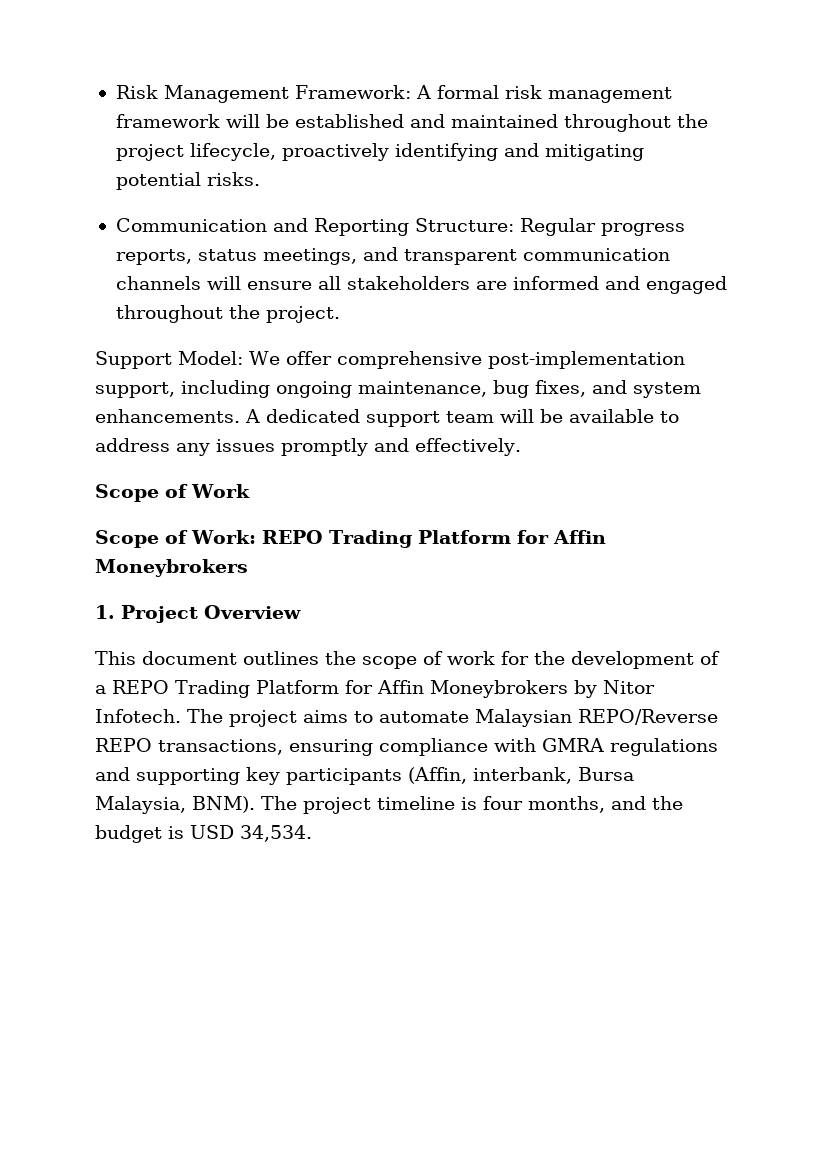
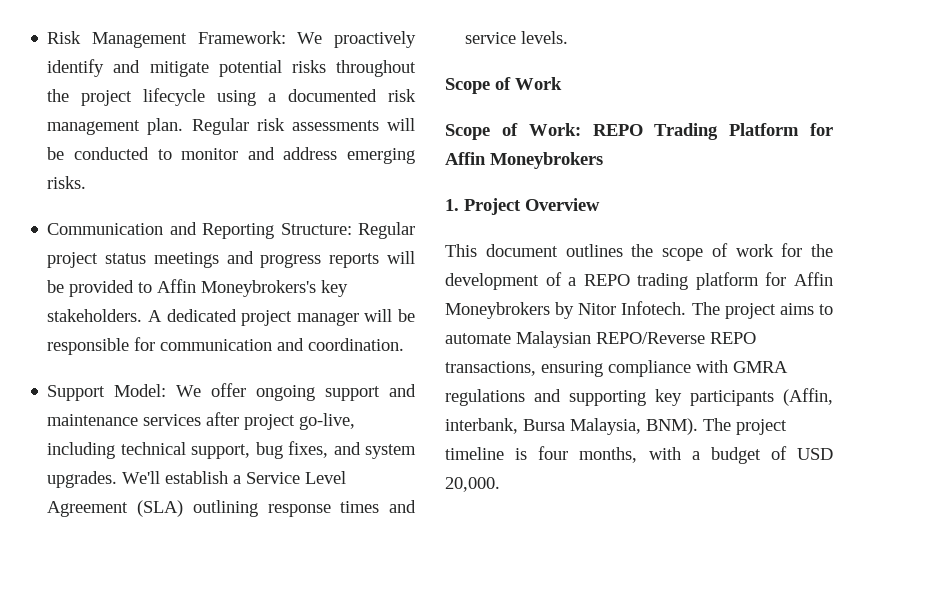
[415,85,672,103] [115,114,708,132] [115,143,644,161] [115,172,201,190] A formal risk management framework will be established and maintained throughout the project lifecycle, proactively identifying and mitigating potential -> [297,31,416,48] [47,59,416,77] [47,88,416,106] [47,118,415,135] [47,147,415,164] We proactively identify and mitigate potential risks throughout the project lifecycle using a documented risk management plan. Regular risk assessments will be conducted to monitor and address emerging
[600,223,685,236] [115,247,670,265] [115,276,727,294] [115,305,340,323] [95,351,685,369] [95,380,701,398] [95,409,679,427] [95,438,521,456] progress reports, status meetings, and transparent communication channels will ensure all stakeholders are informed and engaged throughout the project. // Support Model: We offer comprehensive post-implementation support, including ongoing maintenance, bug fixes, and system enhancements. A dedicated support team will be available to address any issues promptly and effectively. -> [47,251,415,268] [47,279,349,297] [47,309,415,326] [47,337,405,355] [47,383,416,401] [47,412,356,430] [47,441,416,459] [47,471,347,488] [47,500,416,517] [465,31,569,44] project status meetings and progress reports will be provided to Affin Moneybrokers's key stakeholders. A dedicated project manager will be responsible for communication and coordination. // Support Model: We offer ongoing support and maintenance services after project go-live, including technical support, bug fixes, and system upgrades. We'll establish a Service Level Agreement (SLA) outlining response times and service levels.
[175,680,339,698] Trading Platform -> [637,272,759,290] trading platform
[611,796,683,810] [95,825,312,843] and the budget is USD 34,534. -> [648,446,833,464] [445,477,500,492] with a budget of USD 20,000.

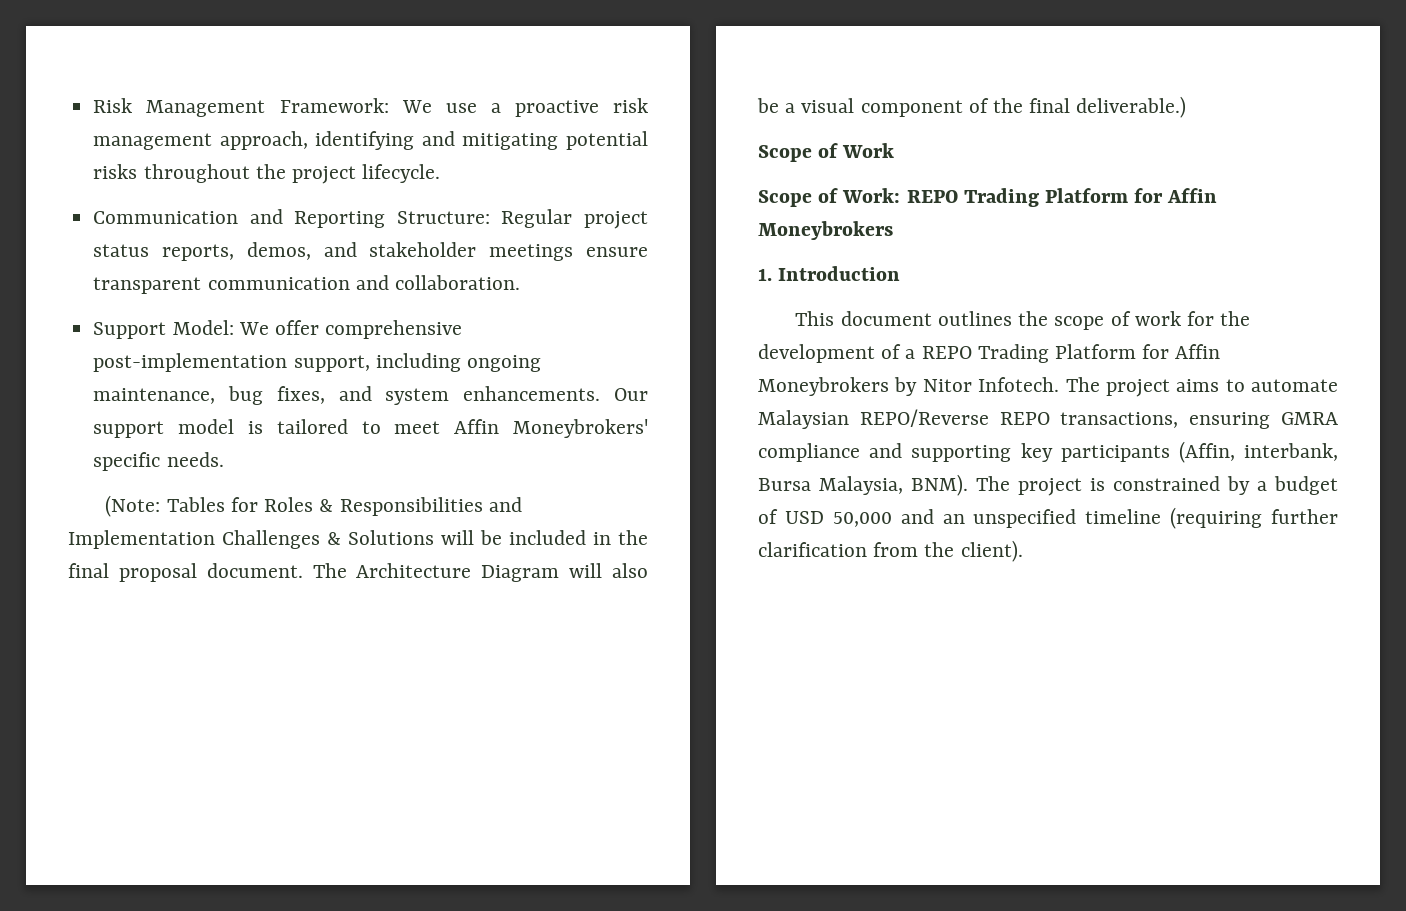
[334,31,416,48] [47,59,209,77] proactively identify and mitigate -> [445,98,649,117] [93,131,559,150] use a proactive risk management approach, identifying and mitigating
[143,88,416,106] [47,118,415,135] [47,147,415,164] [47,176,87,189] lifecycle using a documented risk management plan. Regular risk assessments will be conducted to monitor and address emerging risks. -> [362,164,441,183] lifecycle.
[153,251,415,268] [47,279,349,297] [47,309,415,326] [47,337,156,355] meetings and progress reports will be provided to Affin Moneybrokers's key stakeholders. A dedicated project manager will be responsible for -> [162,242,648,261] [93,277,202,294] reports, demos, and stakeholder meetings ensure transparent
[308,338,405,351] coordination. -> [394,275,520,290] collaboration.
[256,384,416,401] [47,412,356,430] [47,441,416,459] [47,471,347,488] [47,500,416,517] [465,31,569,44] ongoing support and maintenance services after project go-live, including technical support, bug fixes, and system upgrades. We'll establish a Service Level Agreement (SLA) outlining response times and service levels. -> [325,320,463,339] [93,353,541,372] [93,386,648,405] [93,419,648,438] [93,452,224,471] [105,495,522,517] [68,530,648,549] [68,563,648,582] [757,96,1187,118] comprehensive post-implementation support, including ongoing maintenance, bug fixes, and system enhancements. Our support model is tailored to meet Affin Moneybrokers' specific needs. // (Note: Tables for Roles & Responsibilities and Implementation Challenges & Solutions will be included in the final proposal document. The Architecture Diagram will also be a visual component of the final deliverable.)
[464,198,600,215] Project Overview -> [778,266,901,281] Introduction
[637,272,759,290] trading platform -> [977,344,1137,363] Trading Platform
[608,360,788,377] [445,389,525,406] compliance with GMRA regulations -> [1281,412,1338,425] [758,443,860,462] GMRA compliance
[445,446,833,464] [445,477,500,492] timeline is four months, with a budget of USD 20,000. -> [1090,476,1338,495] [758,507,1338,529] [758,540,1023,562] is constrained by a budget of USD 50,000 and an unspecified timeline (requiring further clarification from the client).

